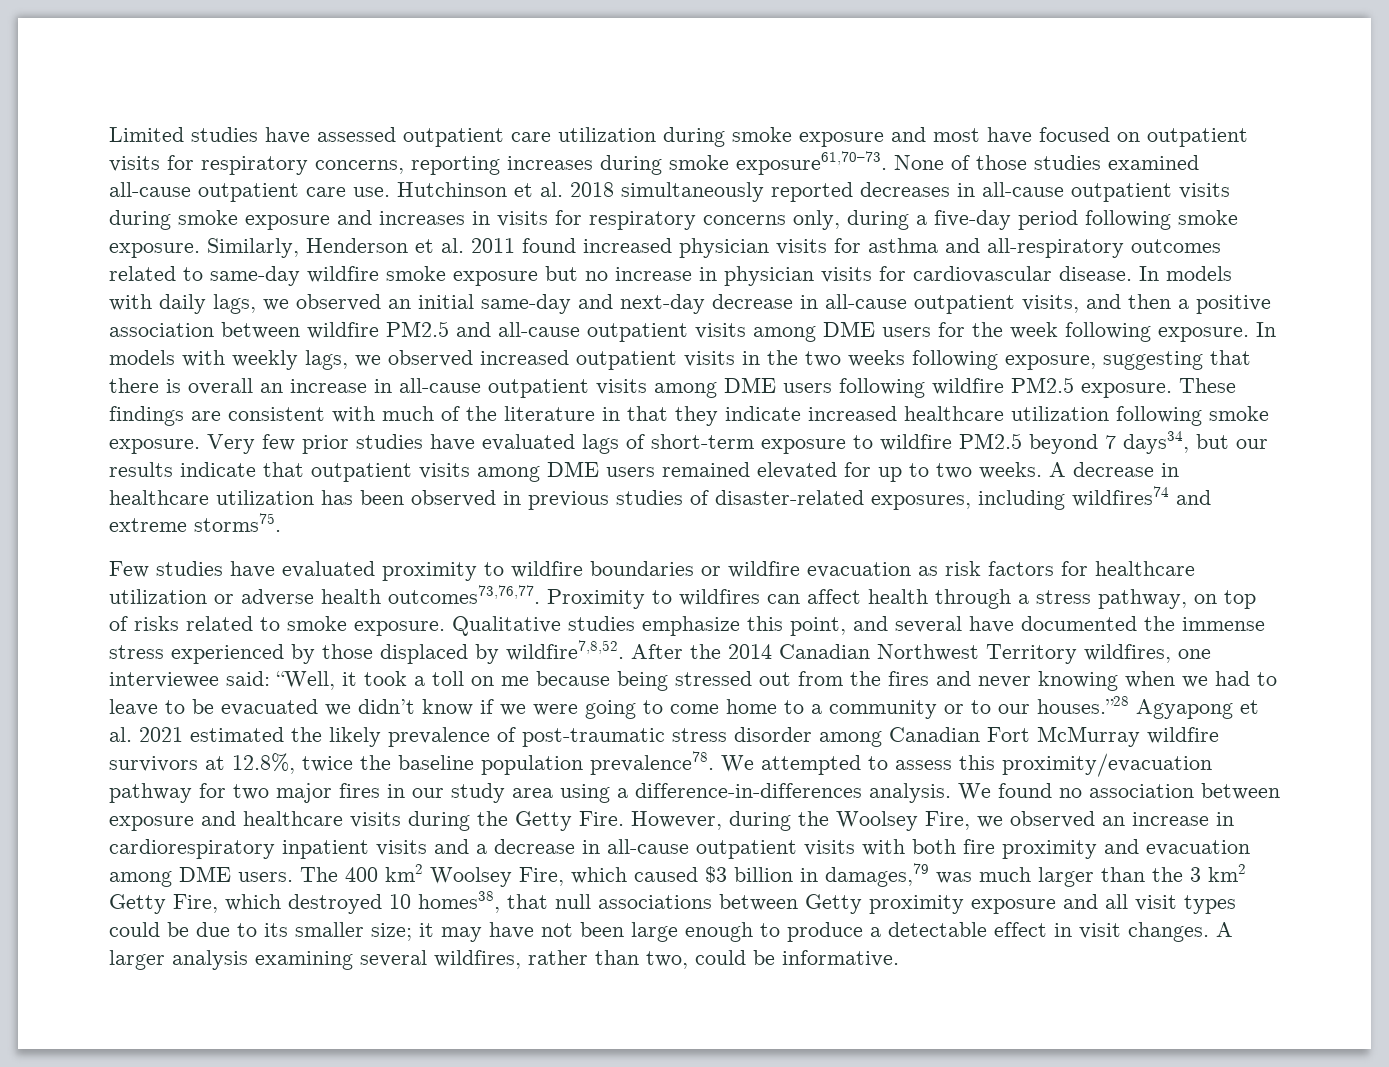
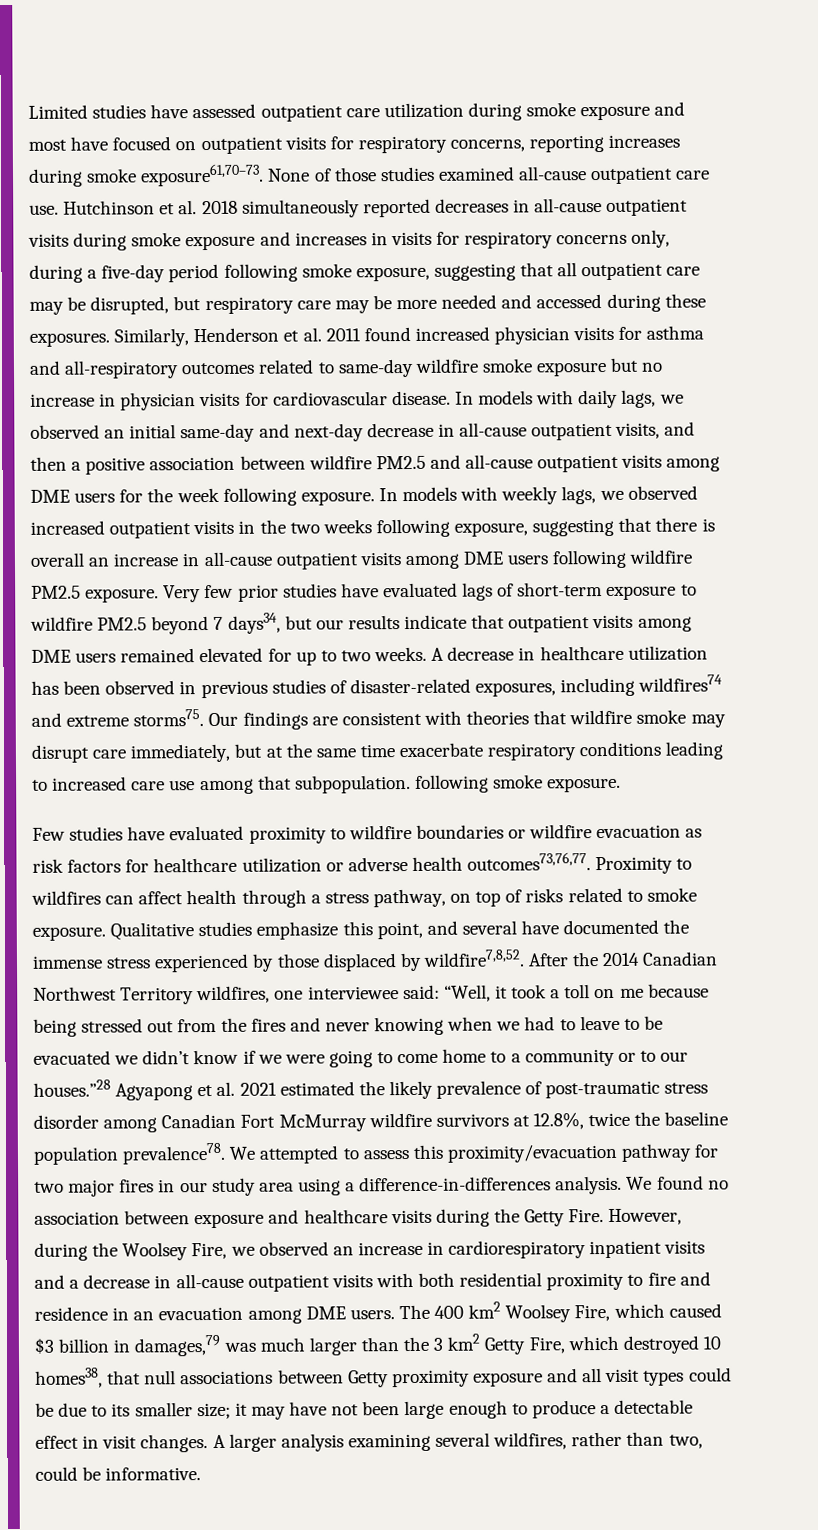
[109,243,200,258] exposure. -> [355,262,701,282] [29,293,706,315] [29,332,110,347] exposure, suggesting that all outpatient care may be disrupted, but respiratory care may be more needed and accessed during these exposures.
[1179,378,1236,393] [109,406,1269,426] [109,439,200,454] These findings are consistent with much of the literature in that they indicate increased healthcare utilization following smoke exposure. -> (160, 595) none
(281, 522) none -> [208,709,726,730] [31,741,724,763] [32,774,622,795] Our findings are consistent with theories that wildfire smoke may disrupt care immediately, but at the same time exacerbate respiratory conditions leading to increased care use among that subpopulation. following smoke exposure.
[963,839,1139,859] fire proximity and -> [459,1271,711,1291] [34,1306,155,1321] residential proximity to fire and residence in an

